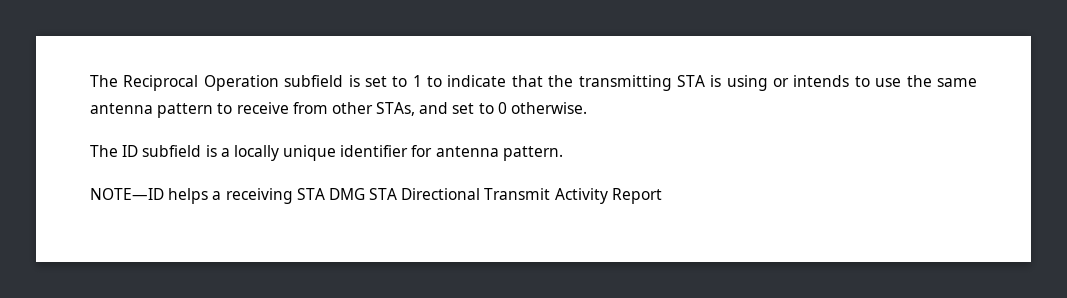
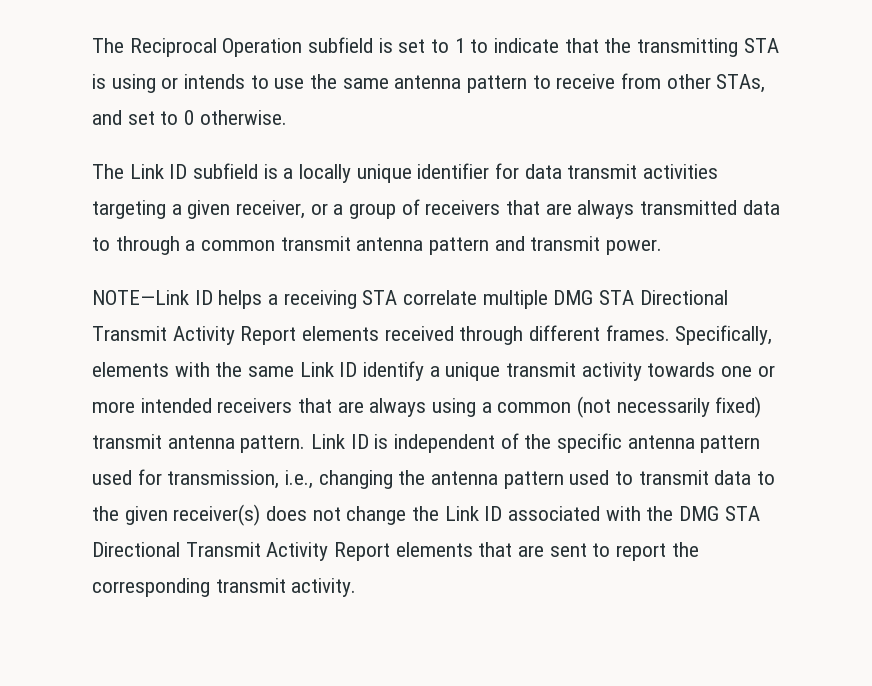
(118, 151) none -> [129,164,164,179] Link
[435,146,563,161] [90,188,164,200] antenna pattern. // NOTE—ID -> [524,164,719,179] [92,199,780,219] [92,236,663,255] [92,290,213,305] data transmit activities targeting a given receiver, or a group of receivers that are always transmitted data to through a common transmit antenna pattern and transmit power. // NOTE—Link ID
[328,188,662,204] DMG STA Directional Transmit Activity Report -> [403,290,728,309] [92,325,773,345] [92,361,775,381] [92,396,762,418] [92,433,761,453] [92,469,776,489] [92,504,760,526] [92,542,699,561] [92,578,357,597] correlate multiple DMG STA Directional Transmit Activity Report elements received through different frames. Specifically, elements with the same Link ID identify a unique transmit activity towards one or more intended receivers that are always using a common (not necessarily fixed) transmit antenna pattern. Link ID is independent of the specific antenna pattern used for transmission, i.e., changing the antenna pattern used to transmit data to the given receiver(s) does not change the Link ID associated with the DMG STA Directional Transmit Activity Report elements that are sent to report the corresponding transmit activity.

